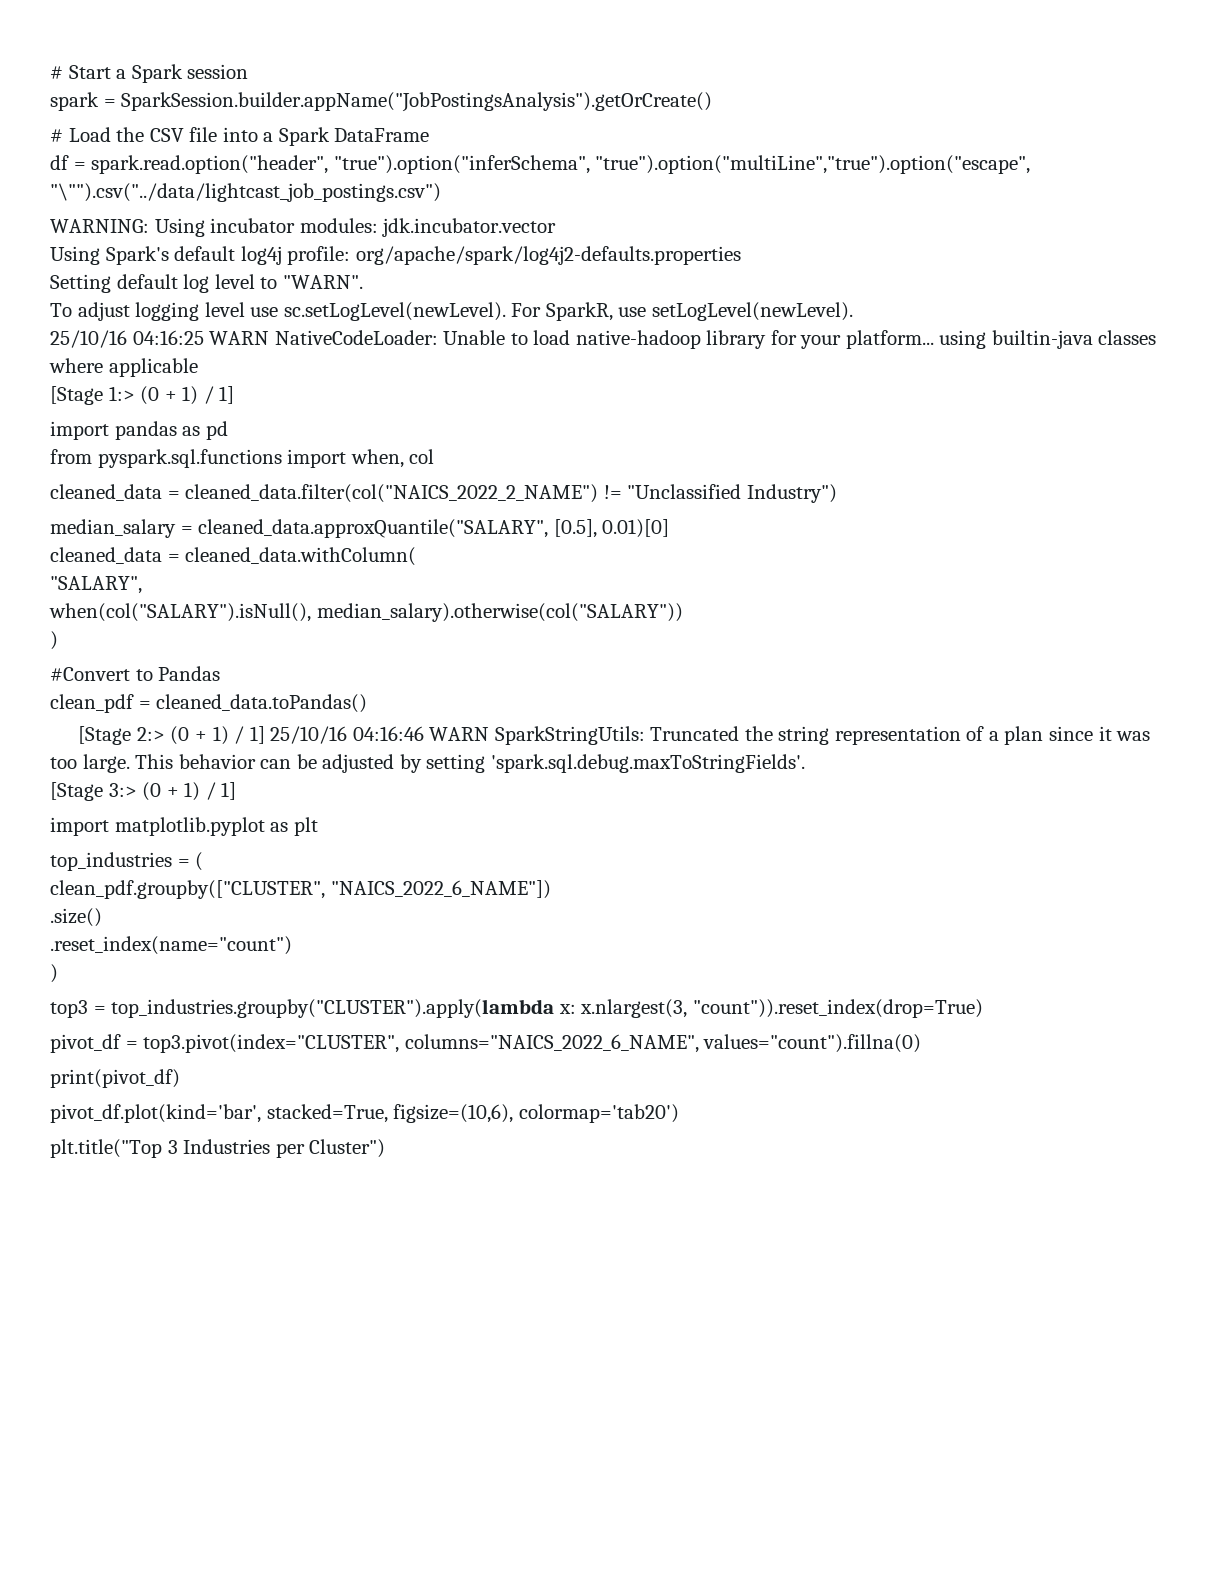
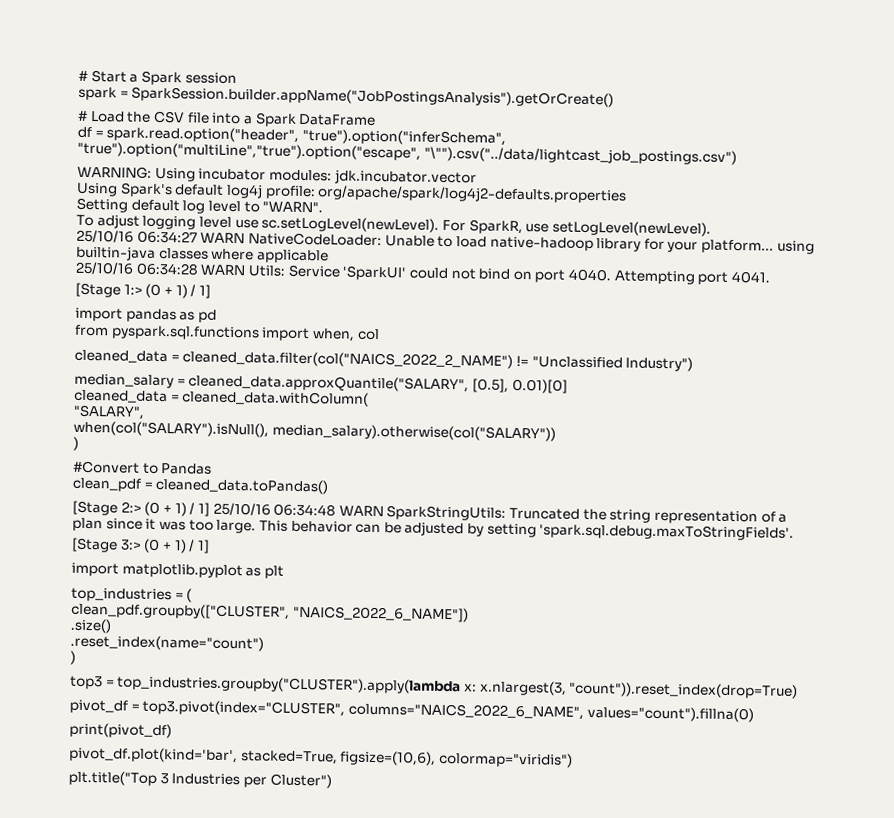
[132,330,204,345] 04:16:25 -> [136,230,198,244] 06:34:27
(198, 367) none -> [75,261,771,285] // 25/10/16 06:34:28 WARN Utils: Service 'SparkUI' could not bind on port 4040. Attempting port 4041.
[352,726,424,741] 04:16:46 -> [273,503,337,517] 06:34:48
[518,1104,679,1123] colormap='tab20') -> [438,751,573,768] colormap="viridis")

